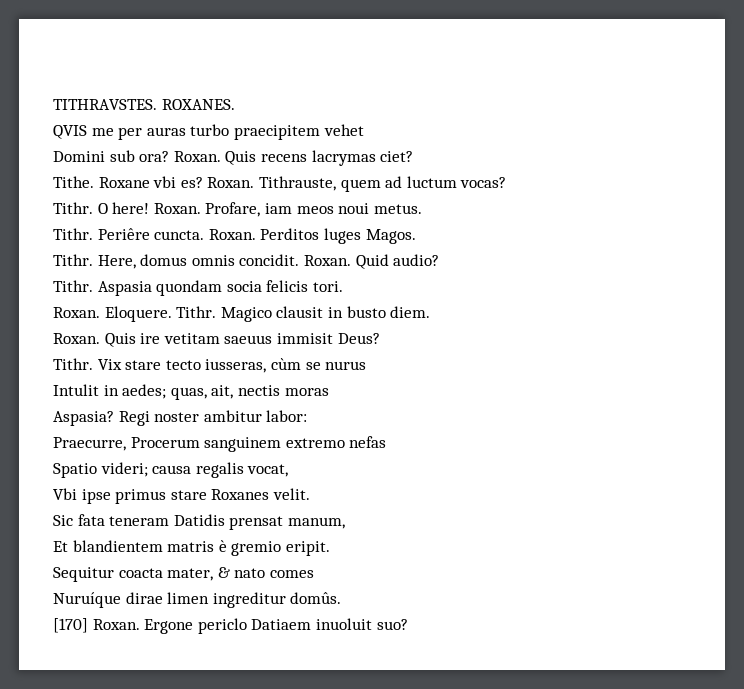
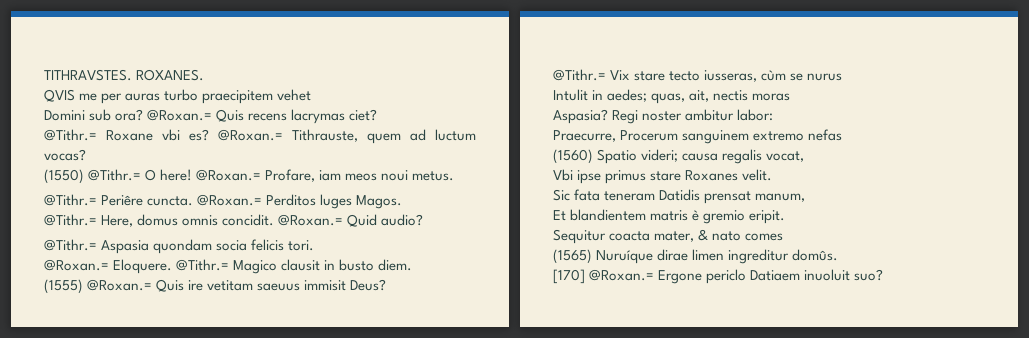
[173,151,221,162] Roxan. -> [147,109,213,121] @Roxan.=
[53,176,94,188] Tithe. -> [44,129,97,141] @Tithr.=
[207,177,255,188] Roxan. -> [218,129,283,141] @Roxan.=
[53,202,93,214] Tithr. -> [44,169,142,184] (1550) @Tithr.=
[153,203,201,214] Roxan. -> [196,169,262,181] @Roxan.=
[53,228,93,240] Tithr. -> [44,194,97,206] @Tithr.=
[208,229,256,240] Roxan. -> [197,194,263,206] @Roxan.=
[53,254,93,266] Tithr. -> [44,214,97,226] @Tithr.=
[303,255,351,266] Roxan. -> [278,214,344,226] @Roxan.=
[53,280,93,292] Tithr. -> [44,239,97,251] @Tithr.=
[53,306,217,322] Roxan. Eloquere. Tithr. -> [44,259,230,274] @Roxan.= Eloquere. @Tithr.=
[53,333,100,344] Roxan. -> [44,279,153,294] (1555) @Roxan.=
[53,358,93,370] Tithr. -> [553,69,606,81] @Tithr.=
(387, 442) none -> [553,149,593,164] (1560)
(314, 574) none -> [553,249,592,264] (1565)
[92,619,140,630] Roxan. -> [589,269,655,281] @Roxan.=

